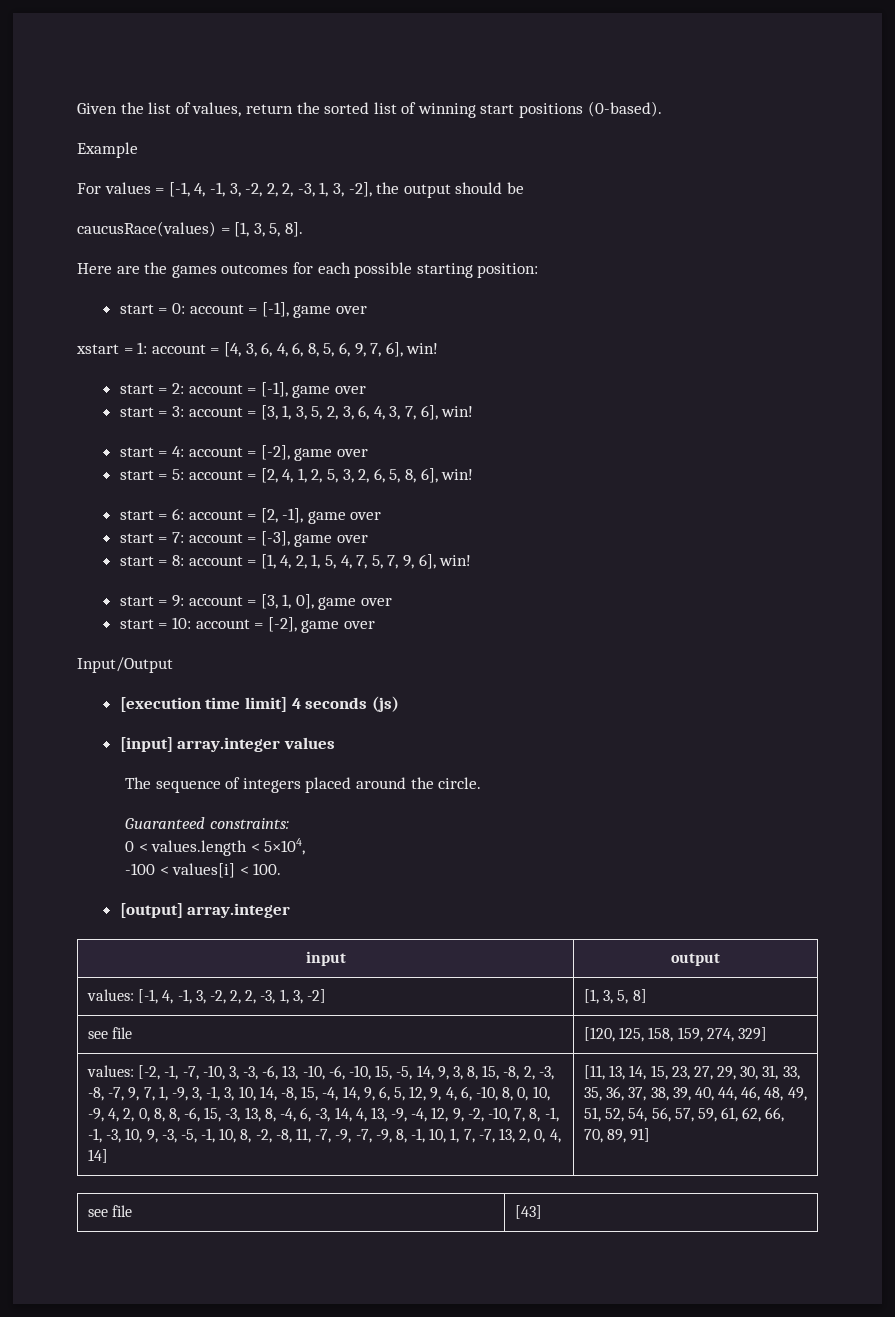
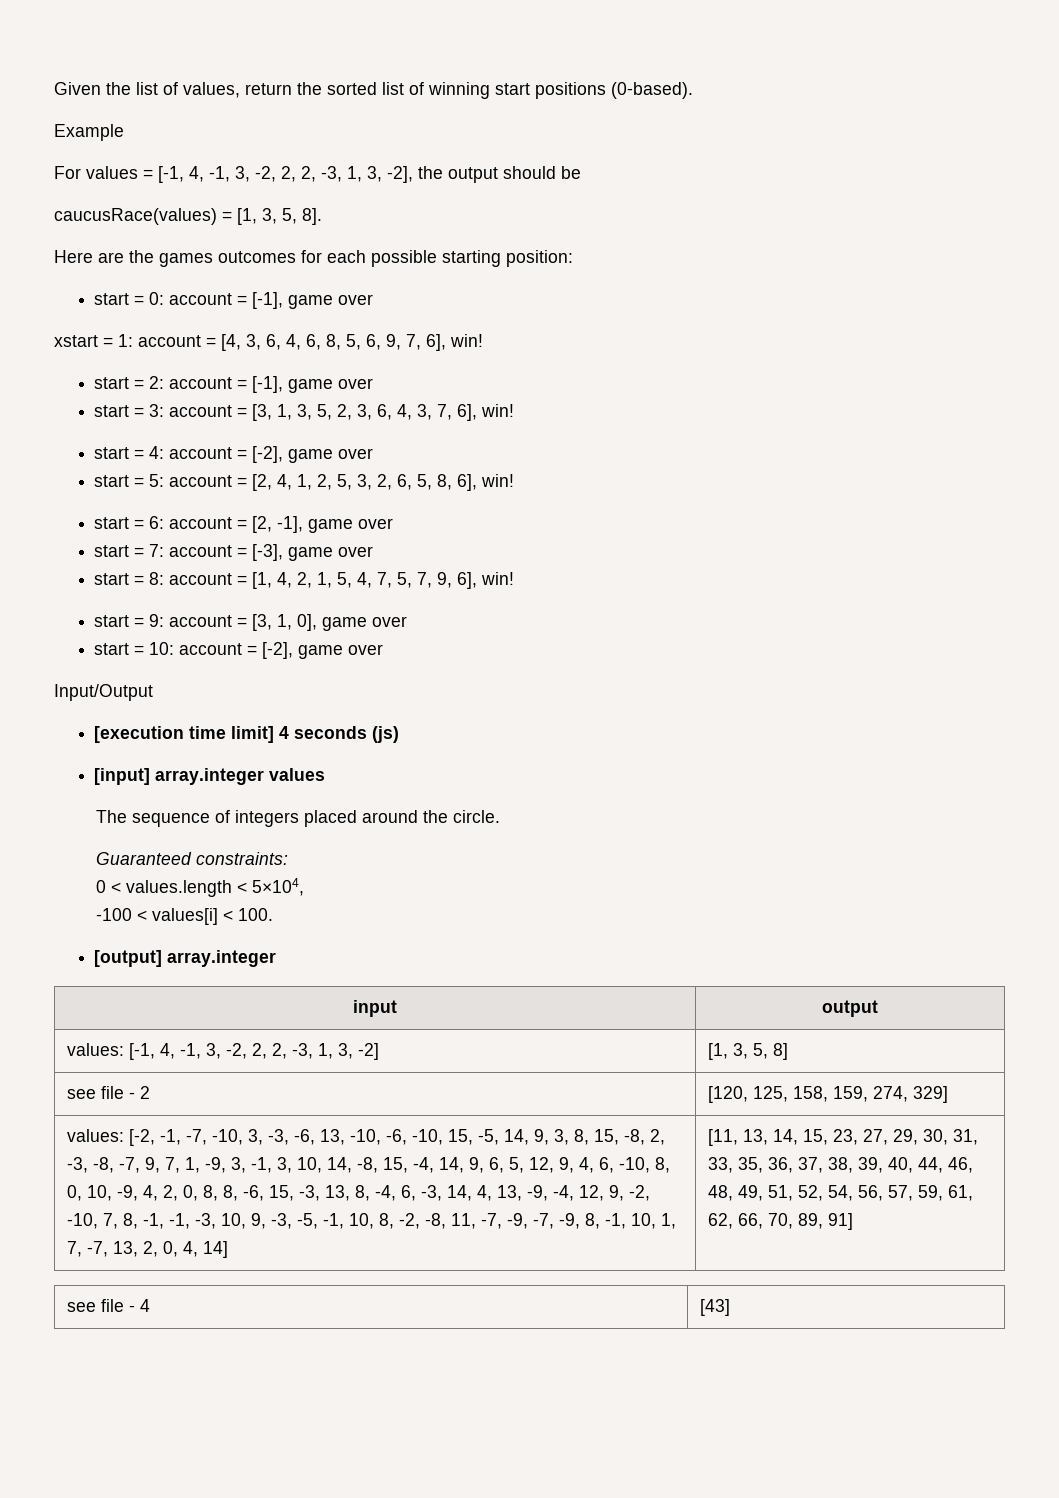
(133, 1033) none -> [128,1086,150,1099] - 2
(133, 1211) none -> [128,1299,150,1312] - 4

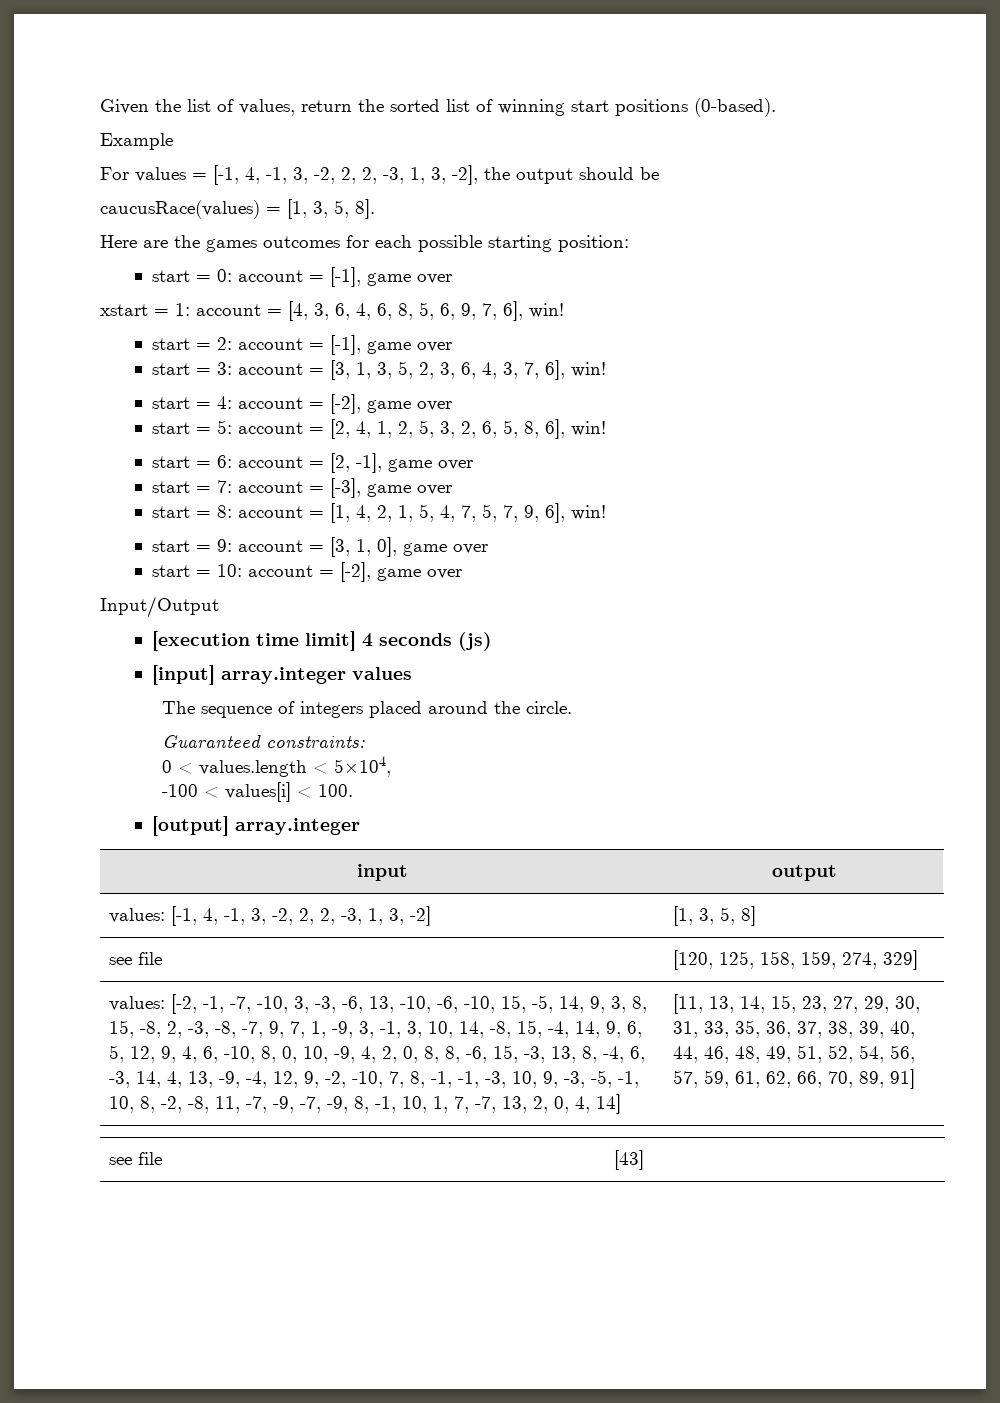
[128,1086,150,1099] - 2 -> (162, 958) none
[128,1299,150,1312] - 4 -> (162, 1158) none

